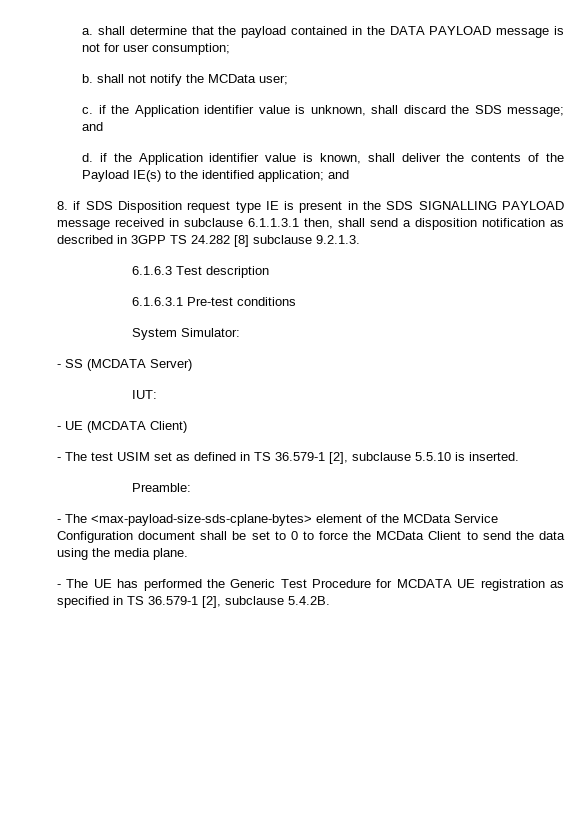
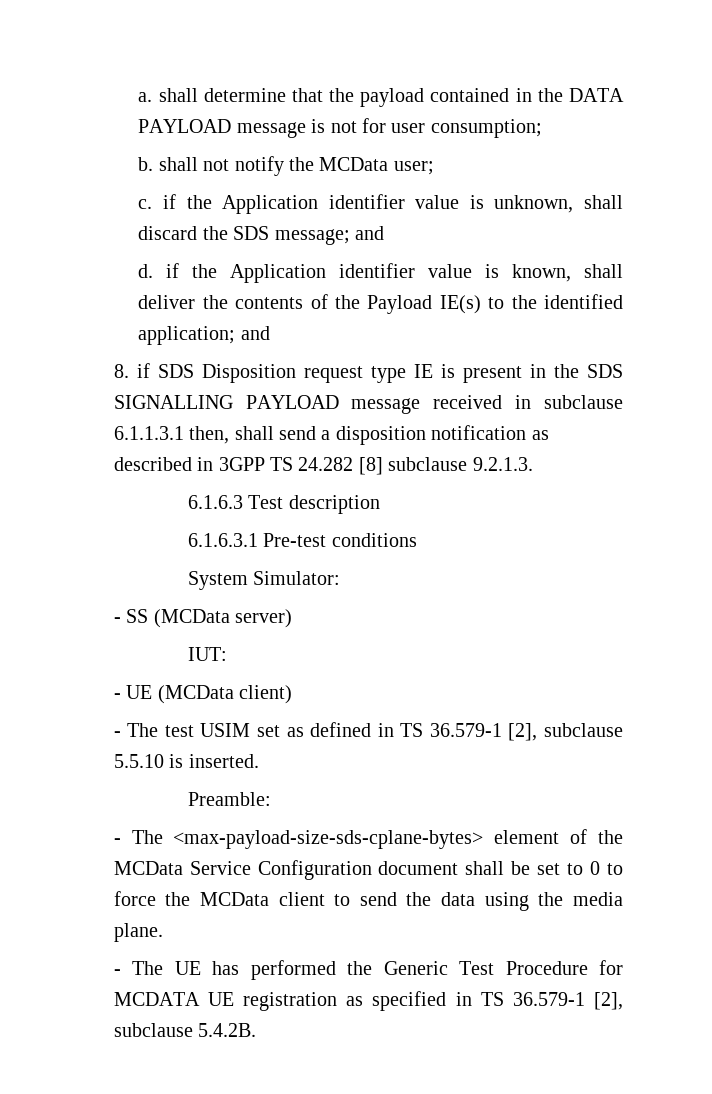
[87,359,193,371] (MCDATA Server) -> [153,609,292,628] (MCData server)
[87,421,188,433] (MCDATA Client) -> [157,685,292,704] (MCData client)
[428,531,462,540] Client -> [278,892,325,906] client

